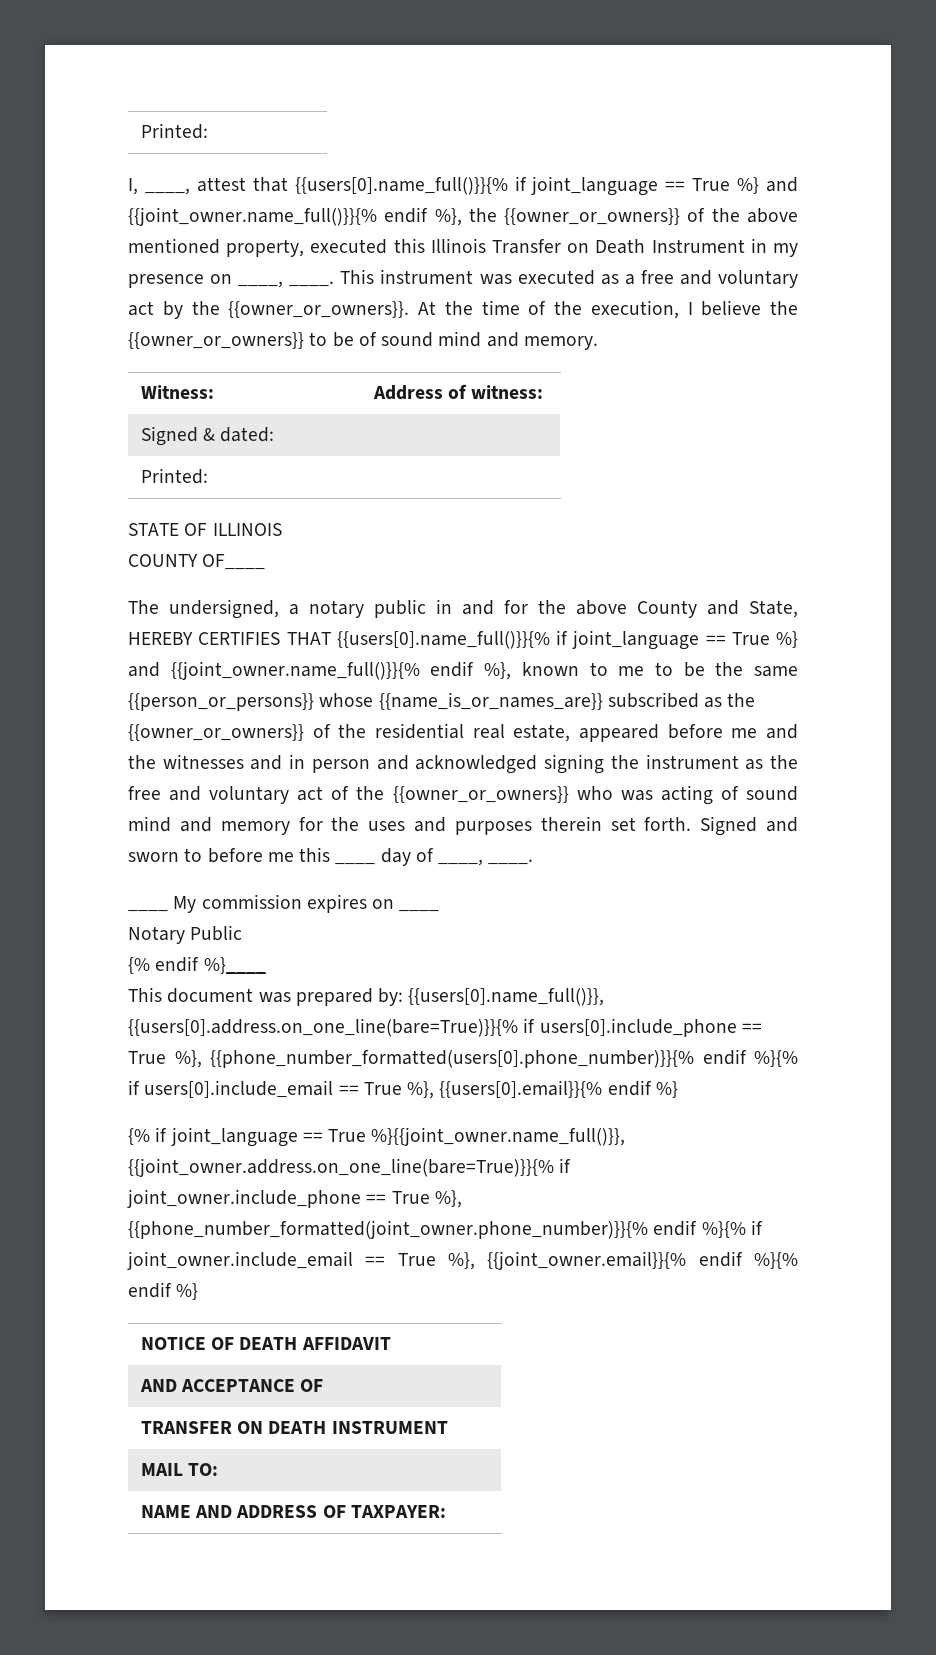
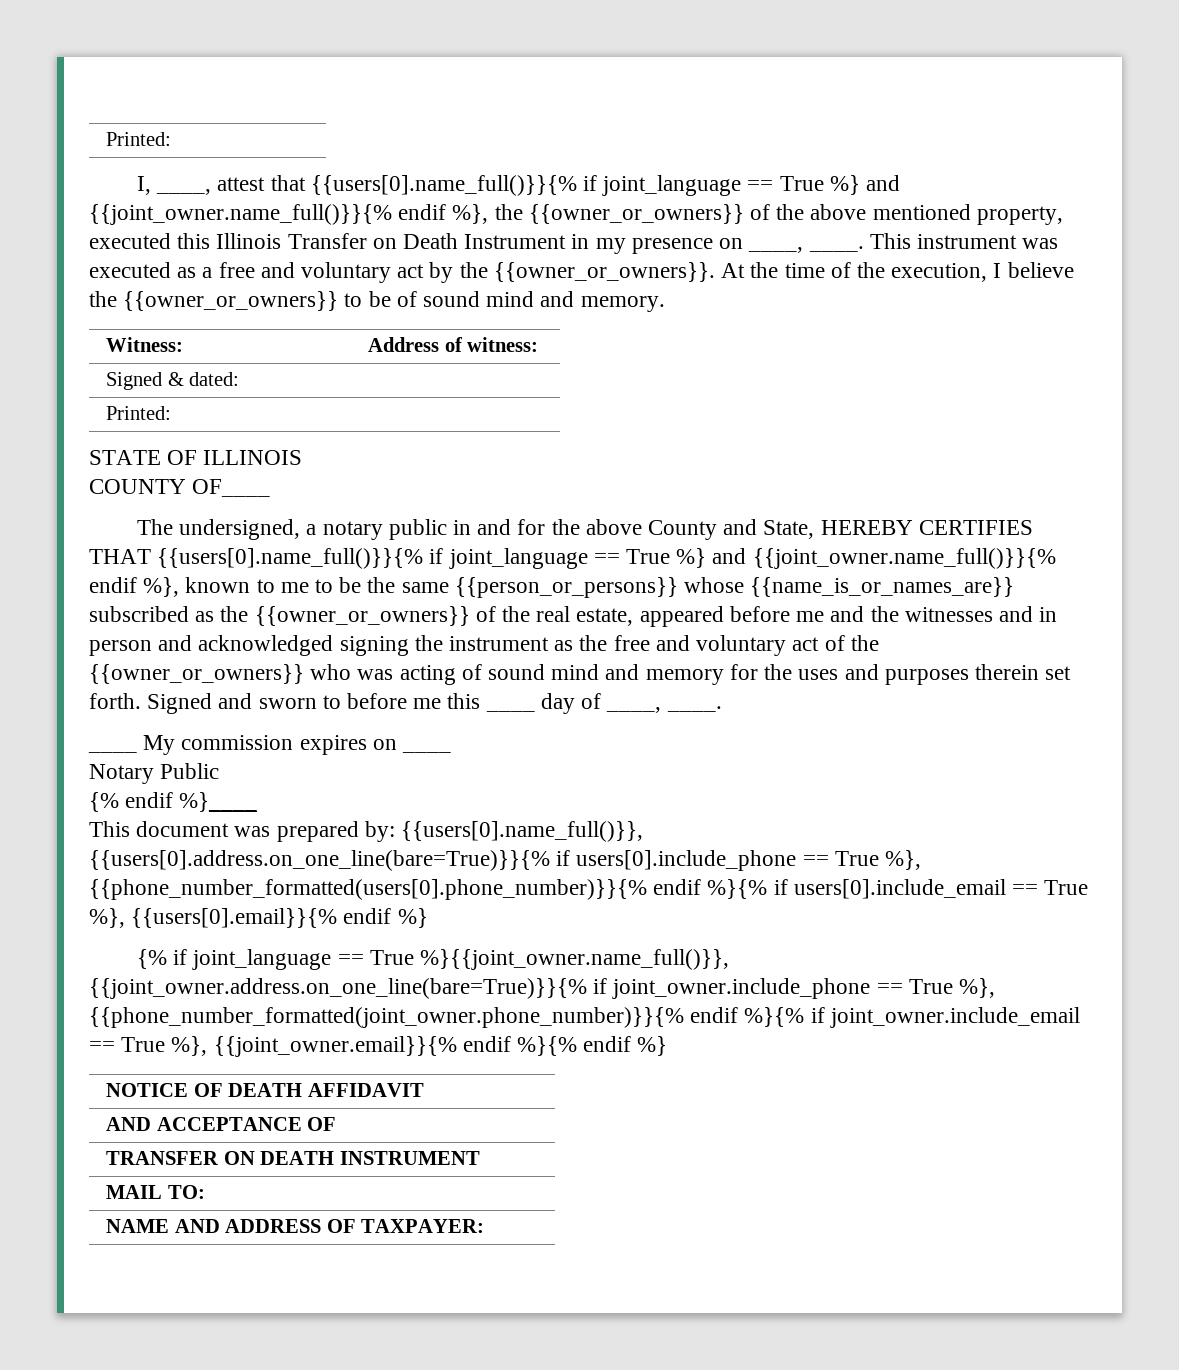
[375,723,464,739] residential -> (531, 614) none

